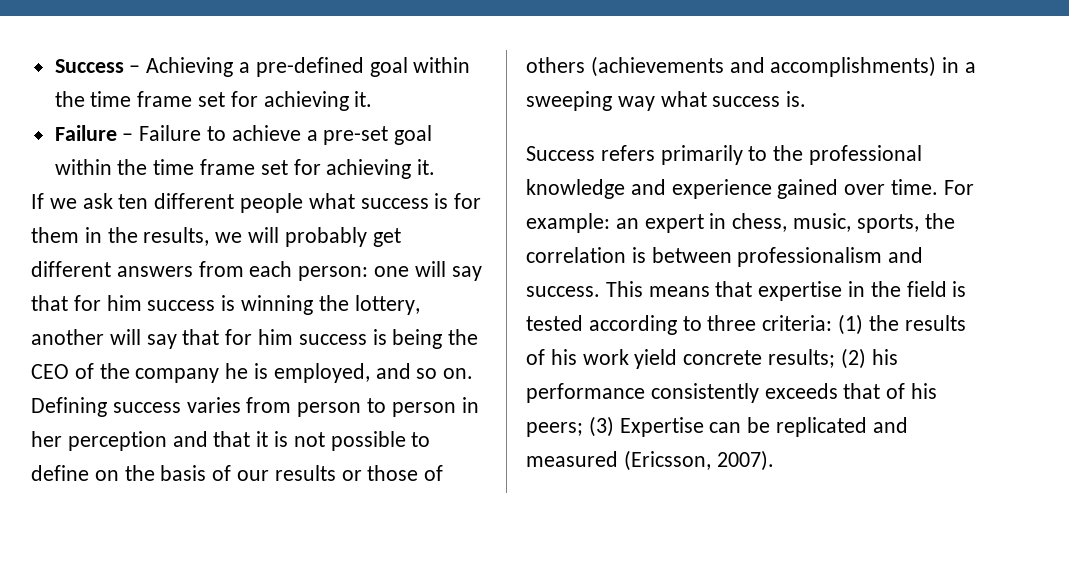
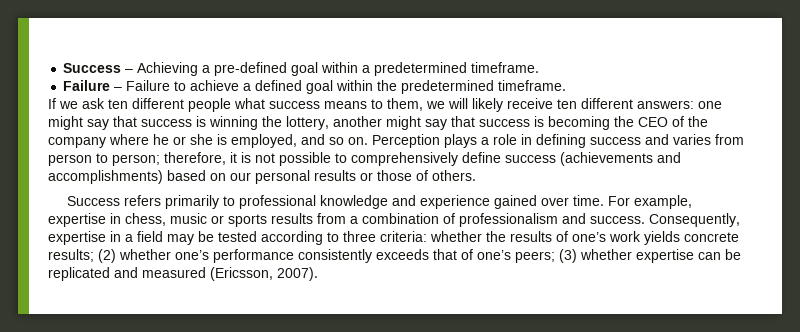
[54,91,373,111] the time frame set for achieving it. -> [362,62,540,76] a predetermined timeframe.
[323,125,433,145] [54,159,436,179] pre-set goal within the time frame set for achieving it. -> [255,80,567,94] defined goal within the predetermined timeframe.
[434,193,482,209] [31,227,401,247] [31,261,482,281] [31,295,142,311] is for them in the results, we will probably get different answers from each person: one will say that for him -> [324,98,722,112] [48,116,137,130] means to them, we will likely receive ten different answers: one might say that
[109,329,443,349] will say that for him success is being -> [386,116,610,130] might say that success is becoming
[225,363,249,379] he -> [109,134,213,145] where he or she
[31,397,479,417] [31,431,251,451] Defining success varies from person to person in her perception and that -> [372,134,744,148] [48,152,226,166] Perception plays a role in defining success and varies from person to person; therefore,
[31,465,444,481] [526,56,977,77] [526,91,807,111] define on the basis of our results or those of others (achievements and accomplishments) in a sweeping way what success is. -> [351,152,681,166] [48,170,476,184] comprehensively define success (achievements and accomplishments) based on our personal results or those of others.
[773,145,804,161] the -> (235, 201) none
[526,213,955,233] [526,247,924,267] [526,281,967,301] example: an expert in chess, music, sports, the correlation is between professionalism and success. This means that expertise in the field is -> [633,195,692,209] [48,213,740,227] [48,231,214,245] example, expertise in chess, music or sports results from a combination of professionalism and success. Consequently, expertise in a field may be
[838,314,864,335] (1) -> [430,231,482,242] whether
[550,349,678,369] his work yield -> [572,231,680,245] one’s work yields
[871,349,898,365] his -> [119,249,209,260] whether one’s
[911,383,938,399] his -> [477,250,511,260] one’s
[619,417,704,437] Expertise -> [580,249,694,263] whether expertise

